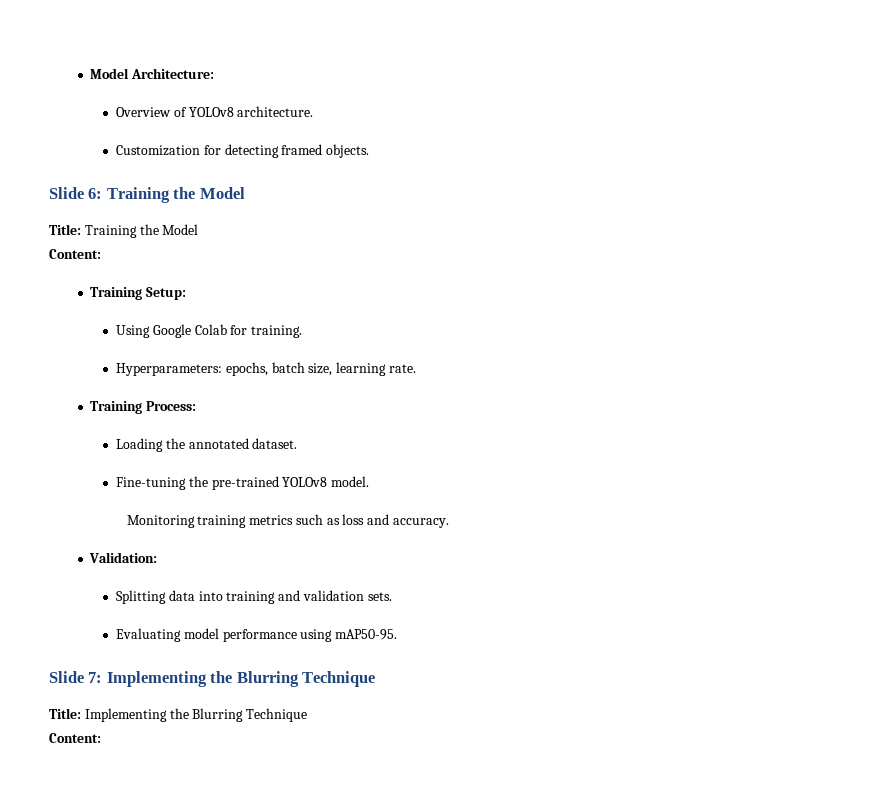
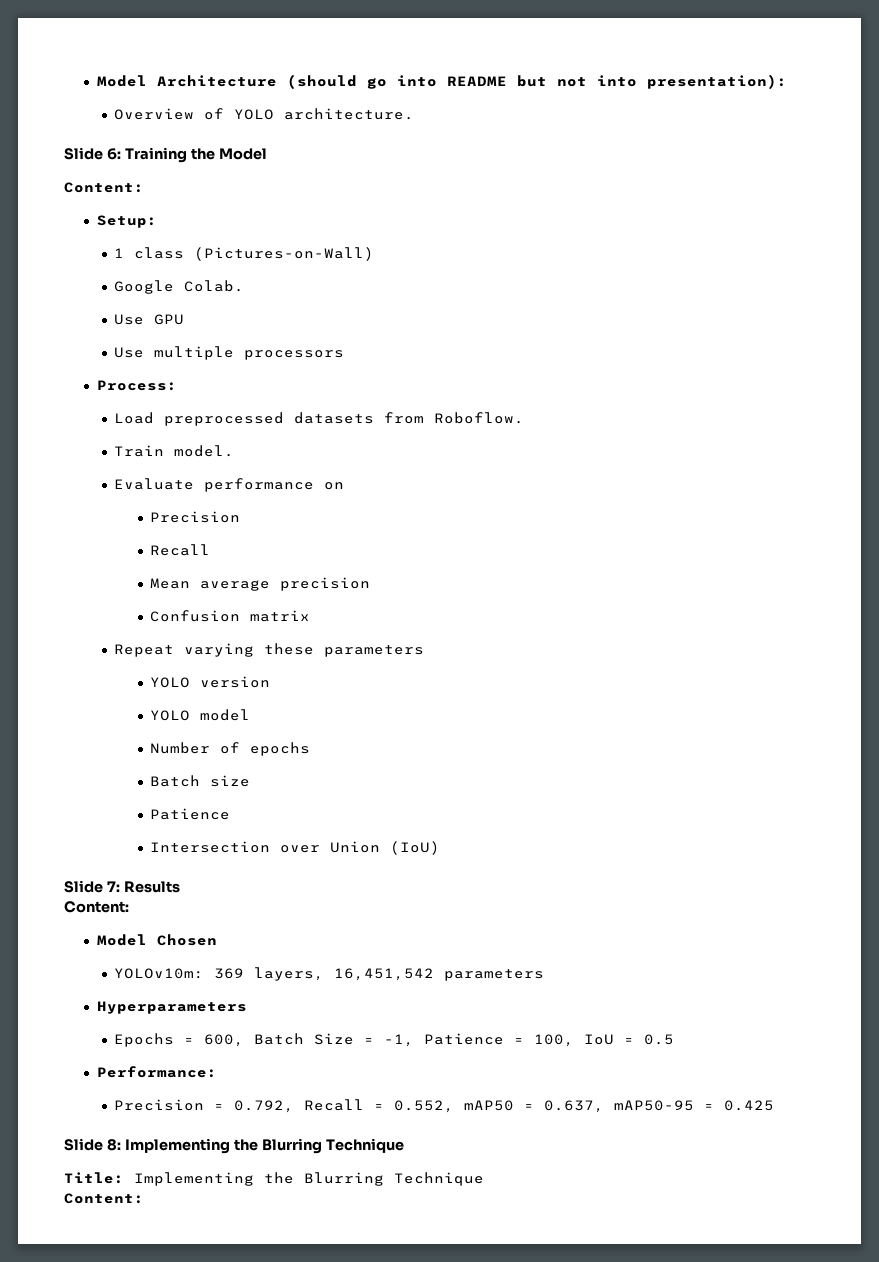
[90,68,215,79] Model Architecture: -> [96,74,787,89] Model Architecture (should go into README but not into presentation):
[188,107,234,117] YOLOv8 -> [234,109,275,120] YOLO
[116,144,370,158] // Customization for detecting framed objects. -> (415, 114) none
[49,224,199,238] [49,249,101,259] [90,287,187,300] [116,324,303,338] [116,362,416,376] [90,401,197,414] [116,438,298,452] [116,476,370,490] [126,514,449,528] [89,552,158,563] [116,590,392,604] [116,628,398,642] [49,671,103,683] Title: Training the Model // Content: // Training Setup: // Using Google Colab for training. // Hyperparameters: epochs, batch size, learning rate. // Training Process: // Loading the annotated dataset. // Fine-tuning the pre-trained YOLOv8 model. // Monitoring training metrics such as loss and accuracy. // Validation: // Splitting data into training and validation sets. // Evaluating model performance using mAP50-95. // Slide 7: -> [64,182,144,193] [96,215,157,228] [114,247,375,261] [114,280,245,294] [114,314,185,325] [114,346,345,360] [96,380,177,391] [114,412,525,426] [114,445,235,457] [114,478,345,492] [149,511,240,523] [149,544,210,556] [149,577,370,591] [149,610,310,622] [114,643,425,657] [149,676,270,688] [149,709,250,721] [149,742,310,756] [149,775,250,787] [149,808,230,820] [149,841,440,855] [64,880,180,893] [64,901,129,913] [96,934,217,946] [114,967,545,981] [96,1001,247,1014] [114,1033,675,1047] [96,1066,217,1078] [114,1099,775,1113] [64,1138,121,1151] Content: // Setup: // 1 class (Pictures-on-Wall) // Google Colab. // Use GPU // Use multiple processors // Process: // Load preprocessed datasets from Roboflow. // Train model. // Evaluate performance on // Precision // Recall // Mean average precision // Confusion matrix // Repeat varying these parameters // YOLO version // YOLO model // Number of epochs // Batch size // Patience // Intersection over Union (IoU) // Slide 7: Results // Content: // Model Chosen // YOLOv10m: 369 layers, 16,451,542 parameters // Hyperparameters // Epochs = 600, Batch Size = -1, Patience = 100, IoU = 0.5 // Performance: // Precision = 0.792, Recall = 0.552, mAP50 = 0.637, mAP50-95 = 0.425 // Slide 8:

